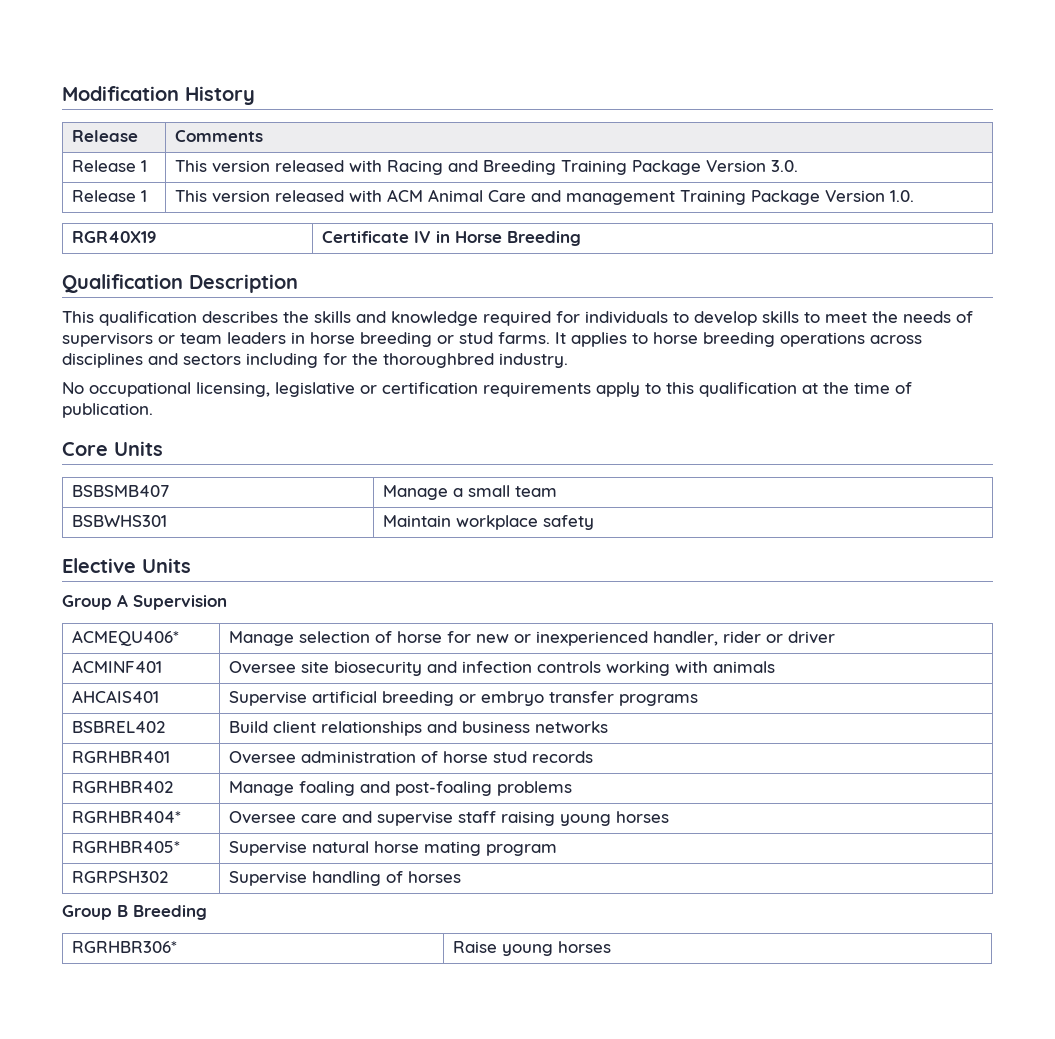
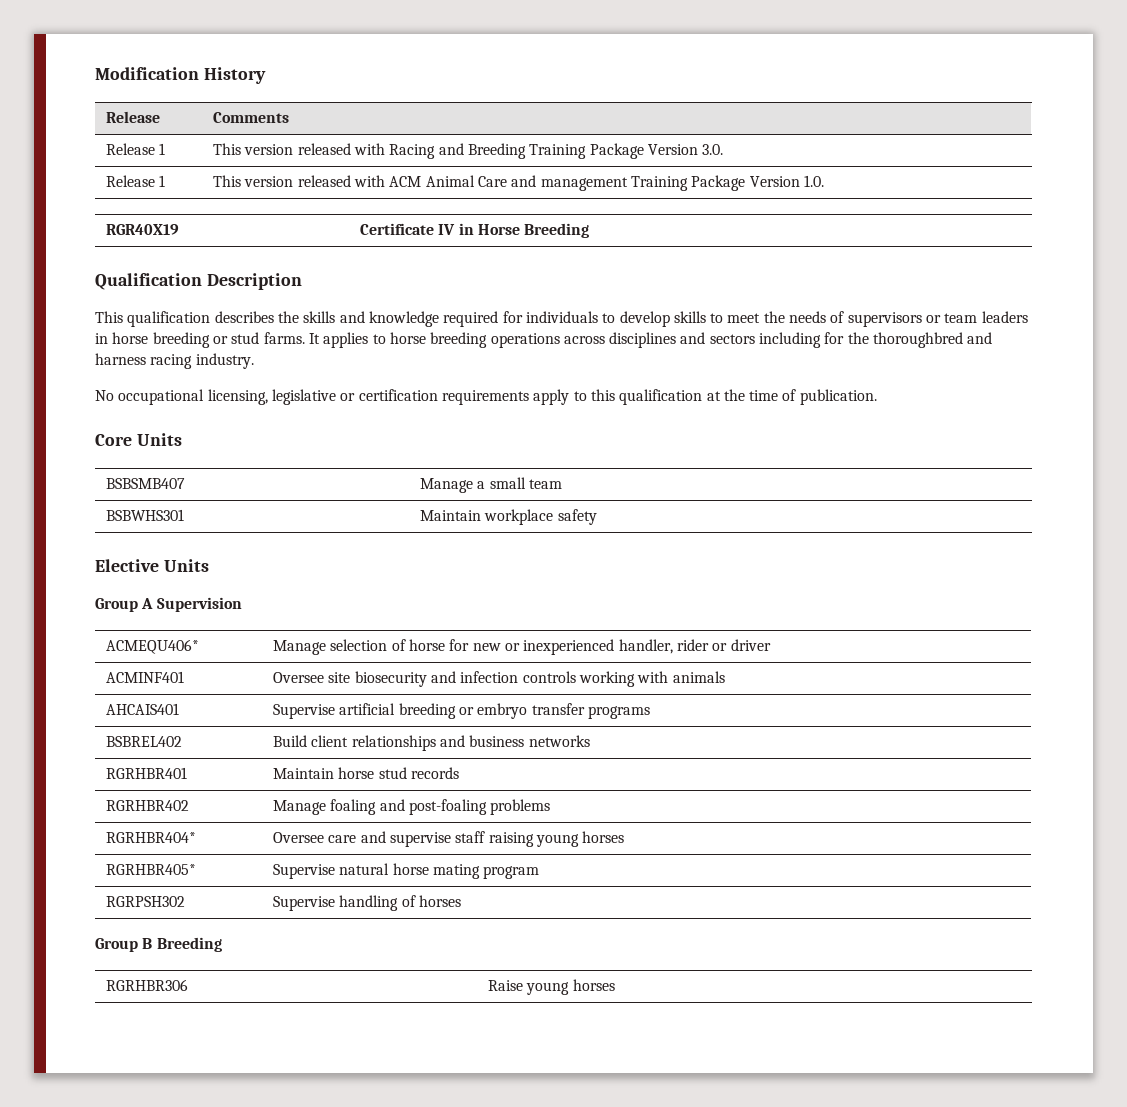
(494, 360) none -> [967,332,993,344] [95,353,193,369] and harness racing
[228,751,438,764] Oversee administration of -> [273,768,335,779] Maintain
[71,941,177,953] RGRHBR306* -> [106,979,189,991] RGRHBR306

